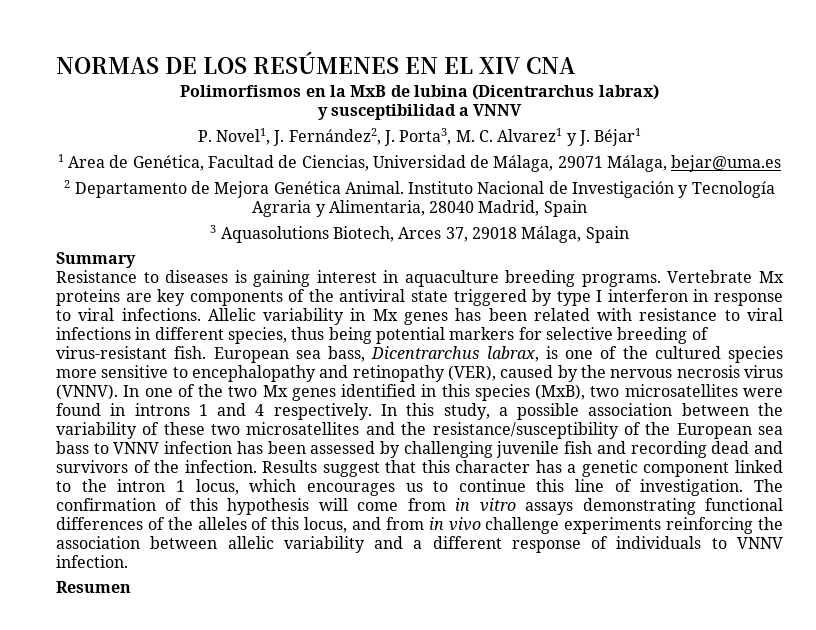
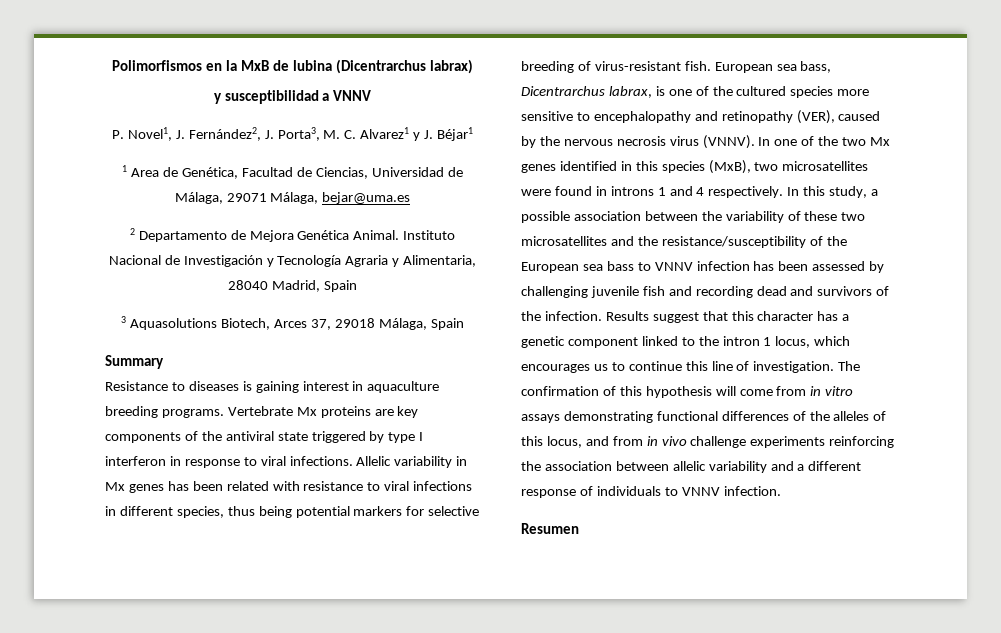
[56,51,576,74] NORMAS DE LOS RESÚMENES EN EL XIV CNA // -> (112, 65) none

